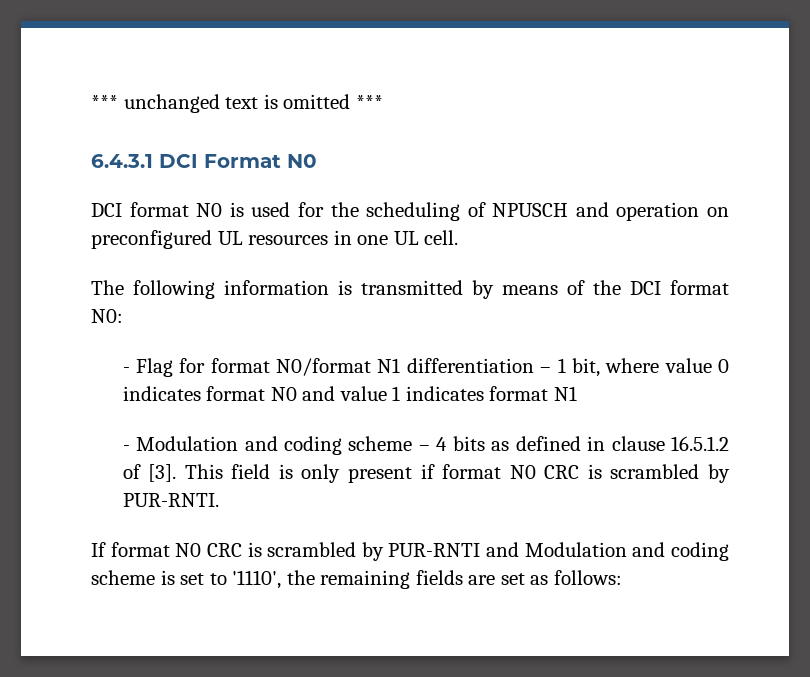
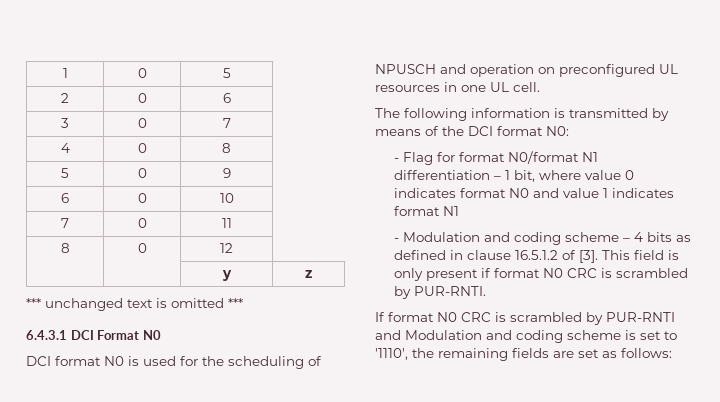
(91, 102) none -> [62,68,68,78] [137,68,147,78] [222,68,231,78] [61,93,69,103] [137,93,147,103] [222,93,231,103] [61,118,69,128] [137,118,147,128] [222,118,231,128] [60,143,70,153] [137,143,147,153] [222,143,231,153] [61,168,69,178] [137,168,147,178] [222,168,231,178] [61,193,69,203] [137,193,147,203] [219,193,234,203] [61,218,69,228] [137,218,147,228] [221,218,232,228] [60,243,70,253] [137,243,147,253] [220,243,233,253] [221,270,232,281] [305,270,312,278] 1 | 0 | 5 // 2 | 0 | 6 // 3 | 0 | 7 // 4 | 0 | 8 // 5 | 0 | 9 // 6 | 0 | 10 // 7 | 0 | 11 // 8 | 0 | 12 // | | y | z //

